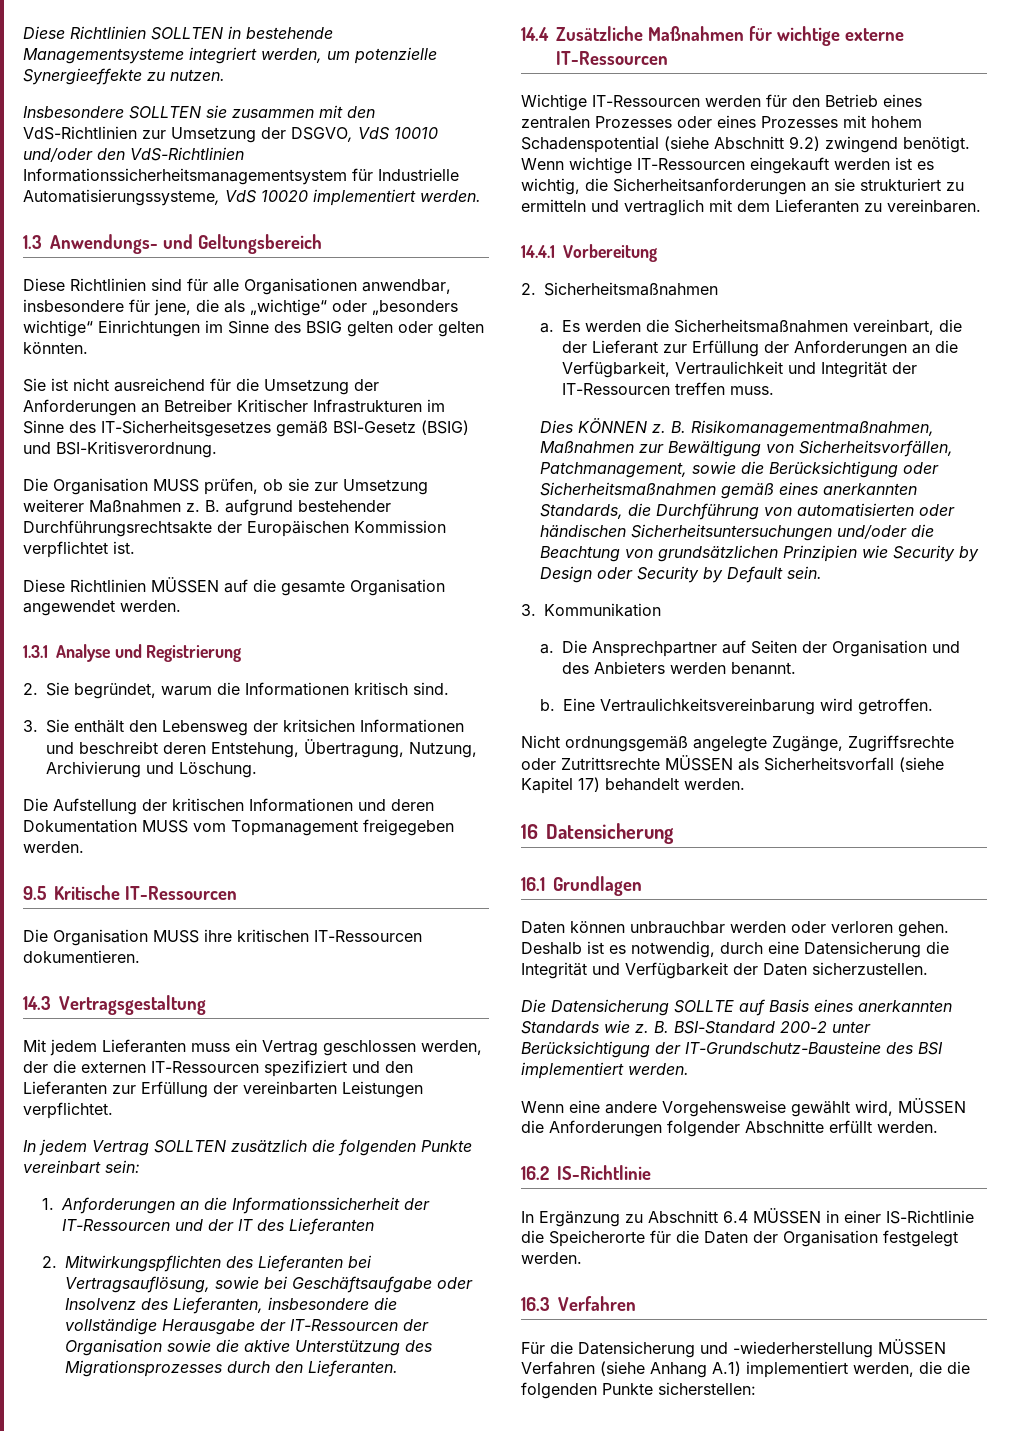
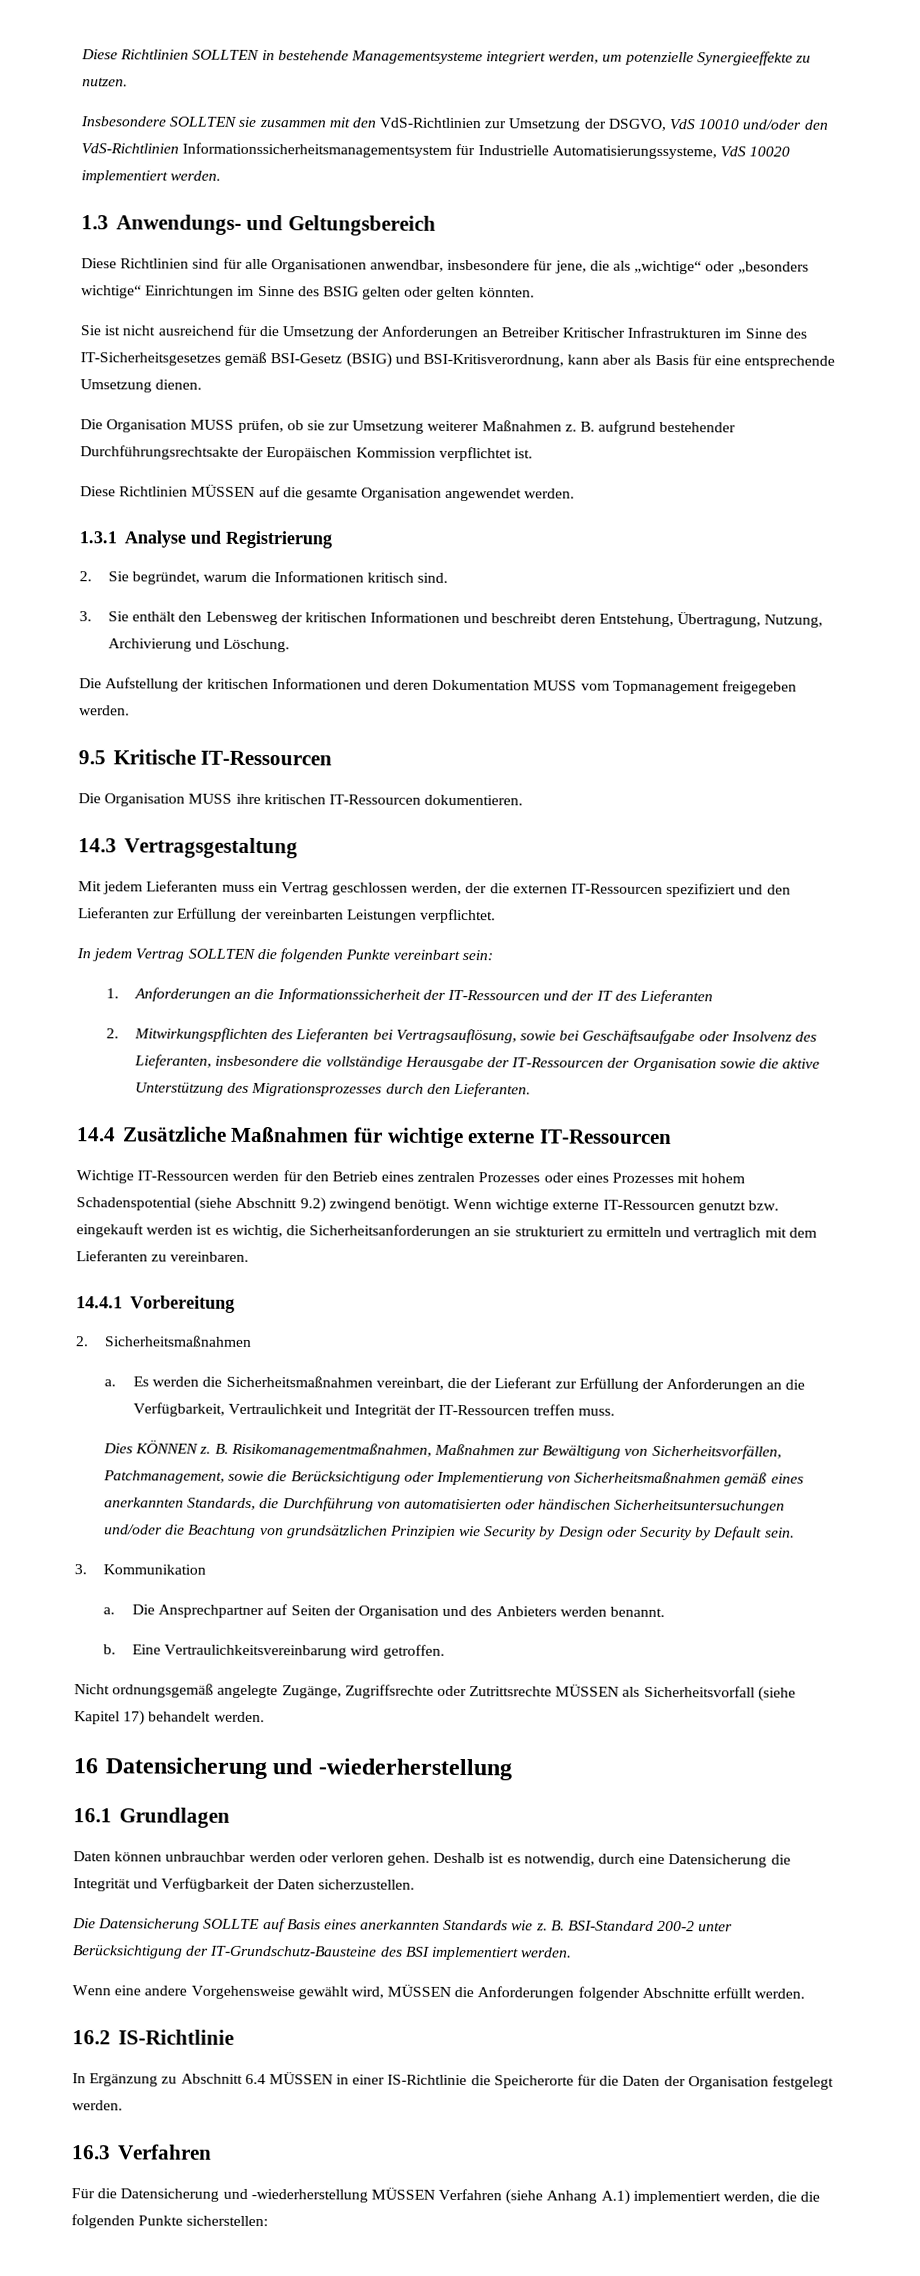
[56,441,217,458] BSI-Kritisverordnung. -> [422,353,836,369] [80,379,203,393] BSI-Kritisverordnung, kann aber als Basis für eine entsprechende Umsetzung dienen.
[283,719,355,732] kritsichen -> [304,612,367,623] kritischen
[231,1139,307,1152] zusätzlich -> (256, 954) none
[637,158,745,170] IT-Ressourcen -> [552,1199,780,1214] externe IT-Ressourcen genutzt bzw.
(940, 468) none -> [435,1471,572,1486] Implementierung von
(674, 833) none -> [272,1758,512,1781] und -wiederherstellung

